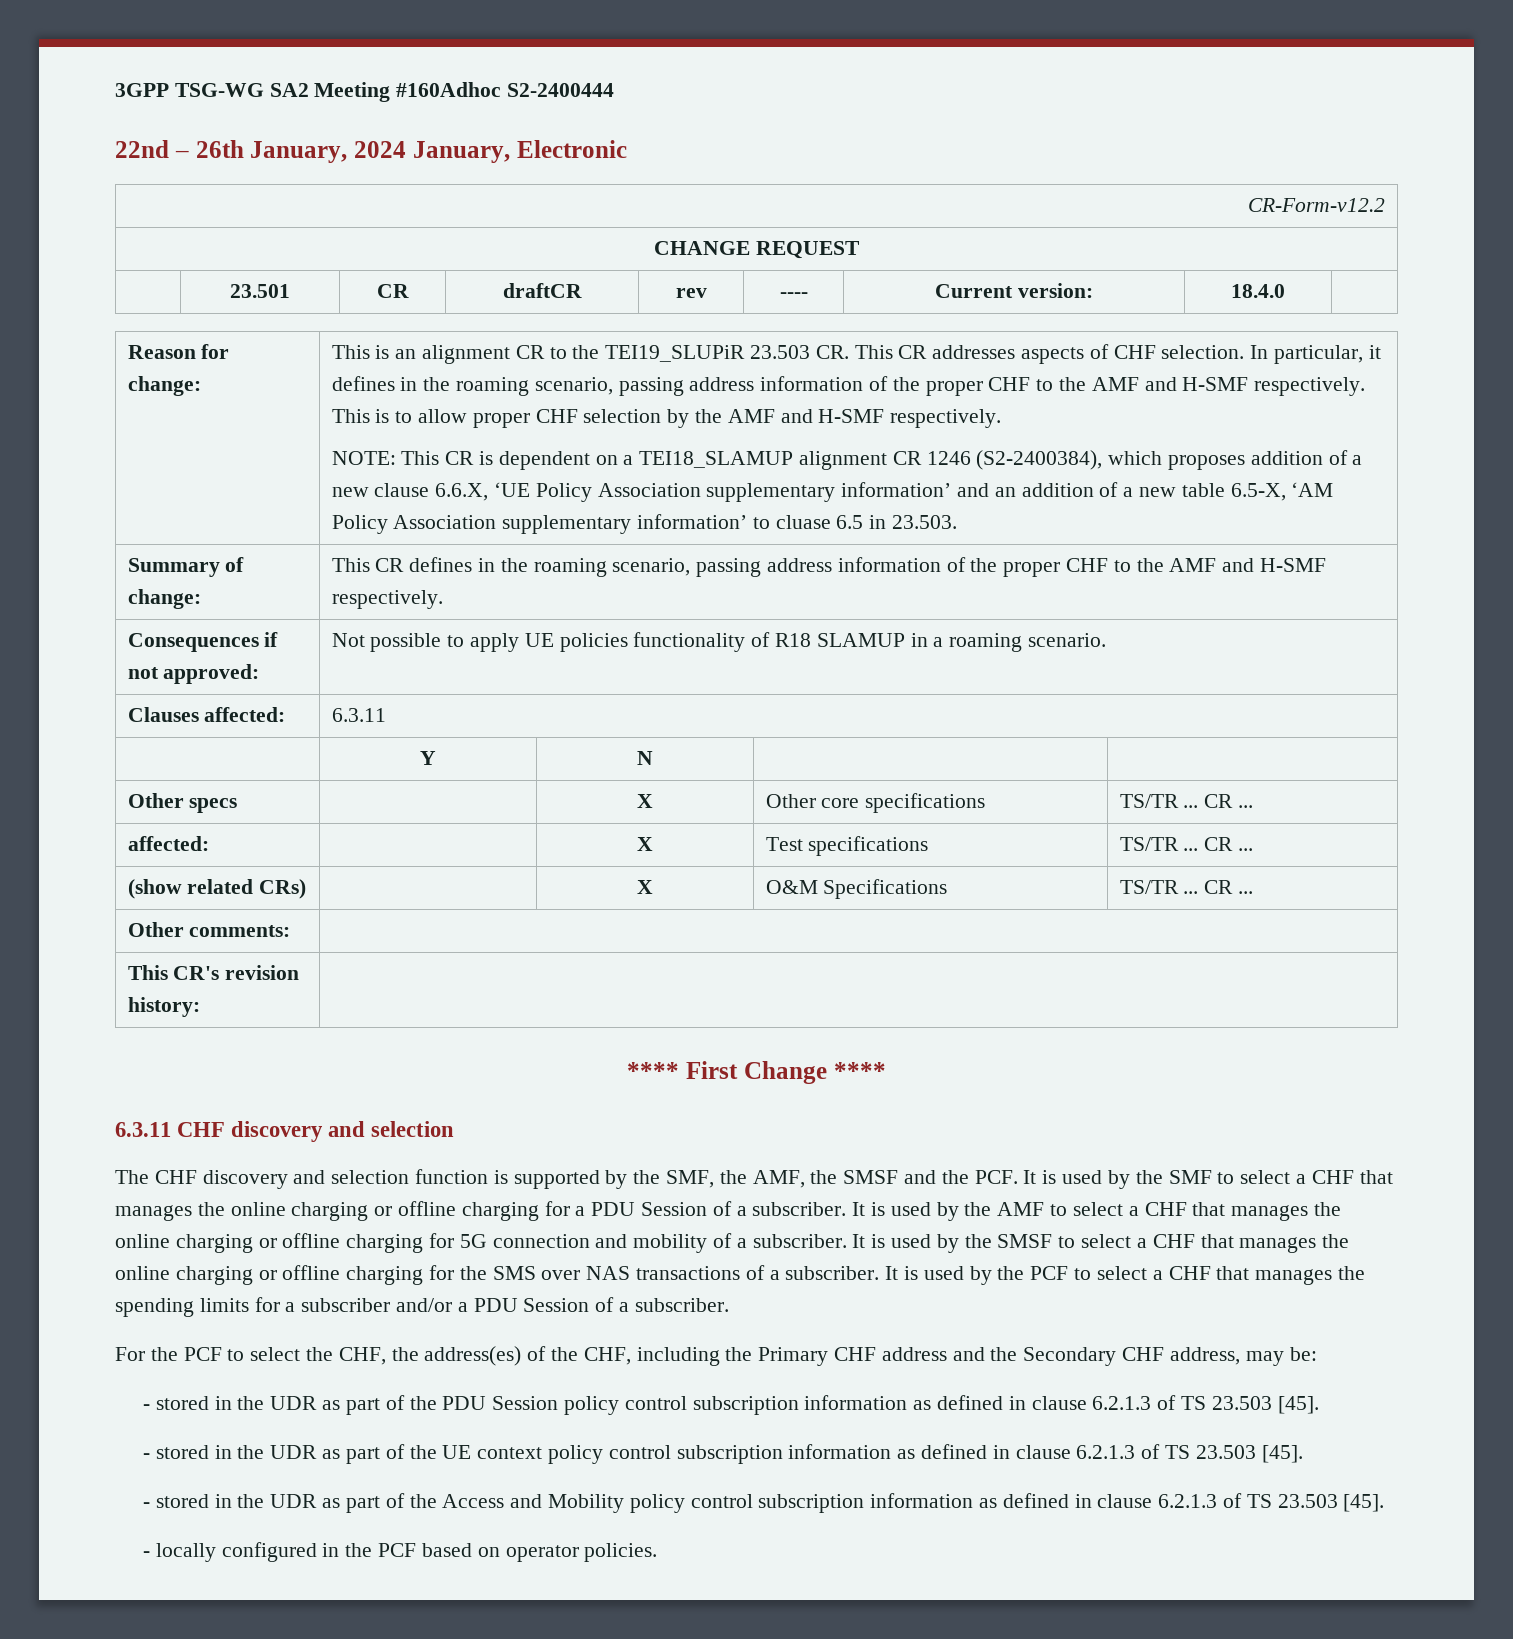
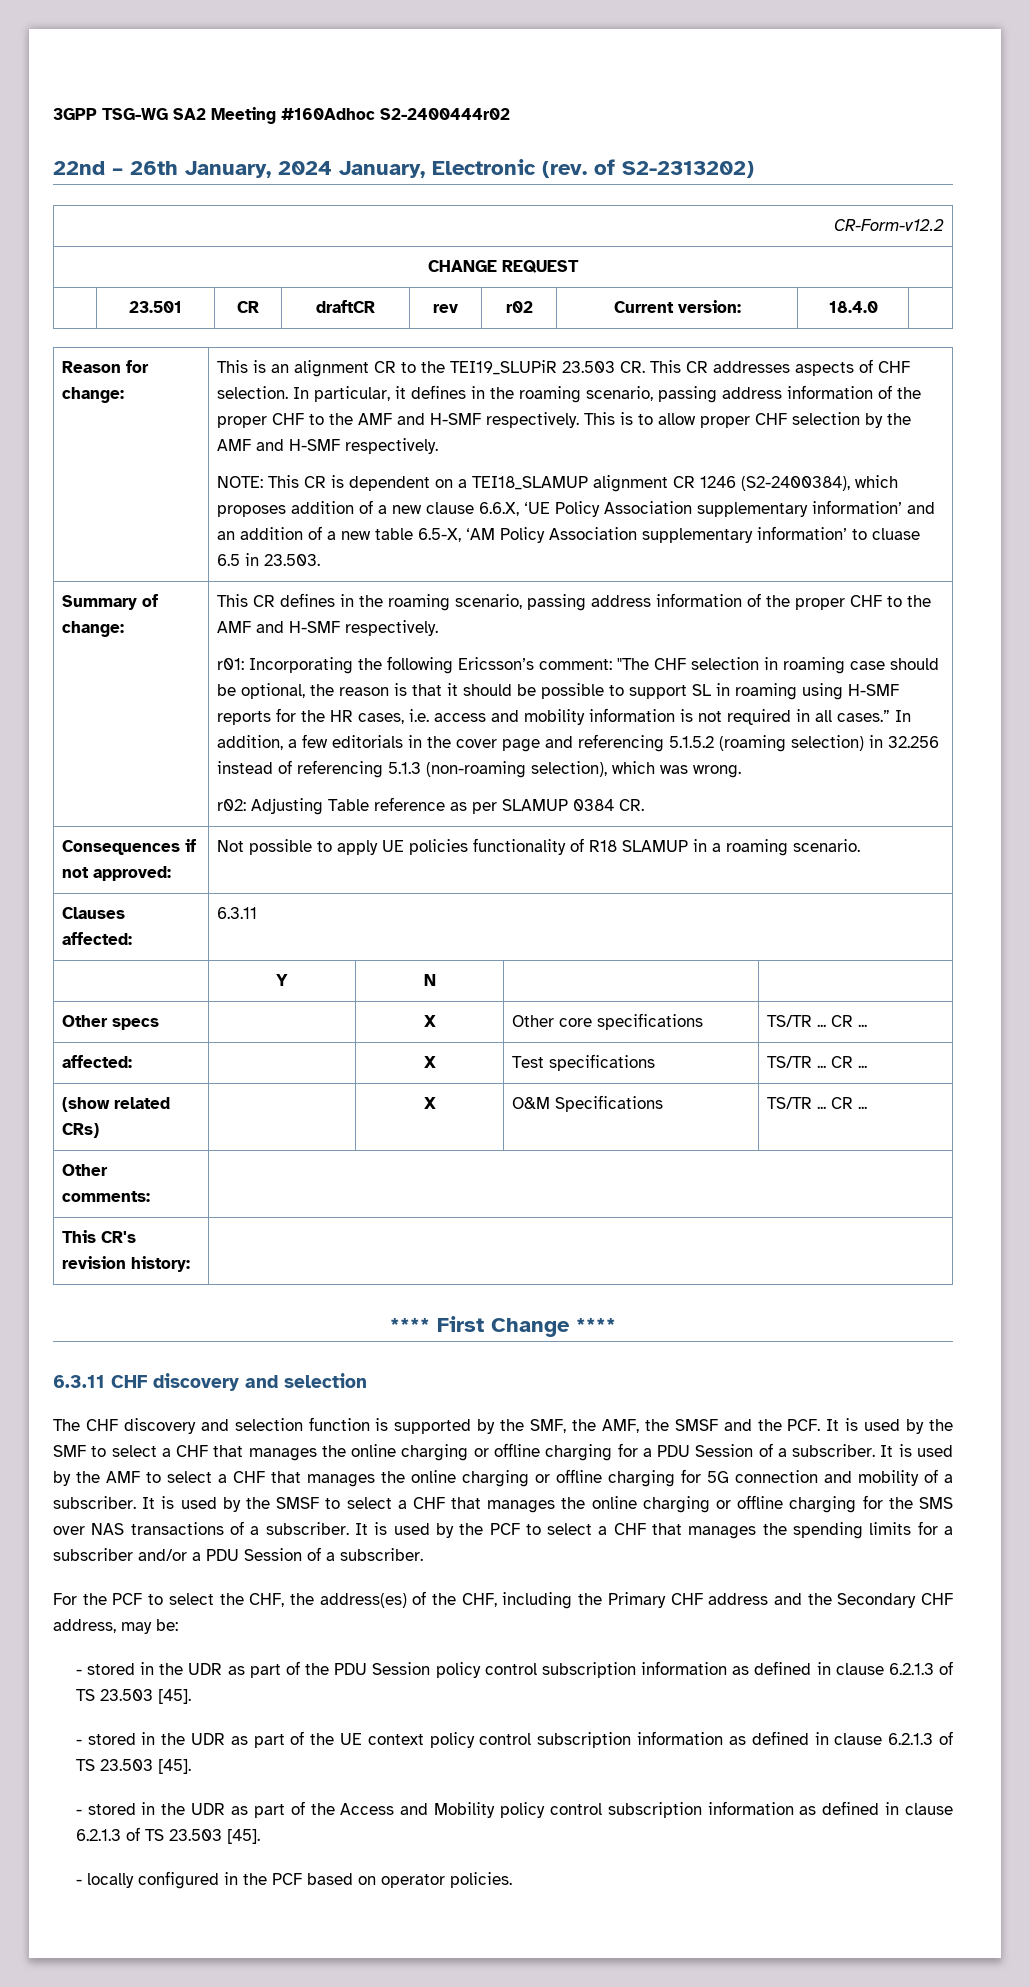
[507,83,615,97] S2-2400444 -> [380,108,510,120] S2-2400444r02
(627, 149) none -> [542,159,754,178] (rev. of S2-2313202)
[779,292,808,298] ---- -> [505,301,533,313] r02
(443, 599) none -> [217,656,940,674] [217,683,900,700] [217,708,912,725] [217,734,940,752] [217,760,742,778] [217,797,645,815] // r01: Incorporating the following Ericsson’s comment: "The CHF selection in roaming case should be optional, the reason is that it should be possible to support SL in roaming using H-SMF reports for the HR cases, i.e. access and mobility information is not required in all cases.” In addition, a few editorials in the cover page and referencing 5.1.5.2 (roaming selection) in 32.256 instead of referencing 5.1.3 (non-roaming selection), which was wrong. // r02: Adjusting Table reference as per SLAMUP 0384 CR.

